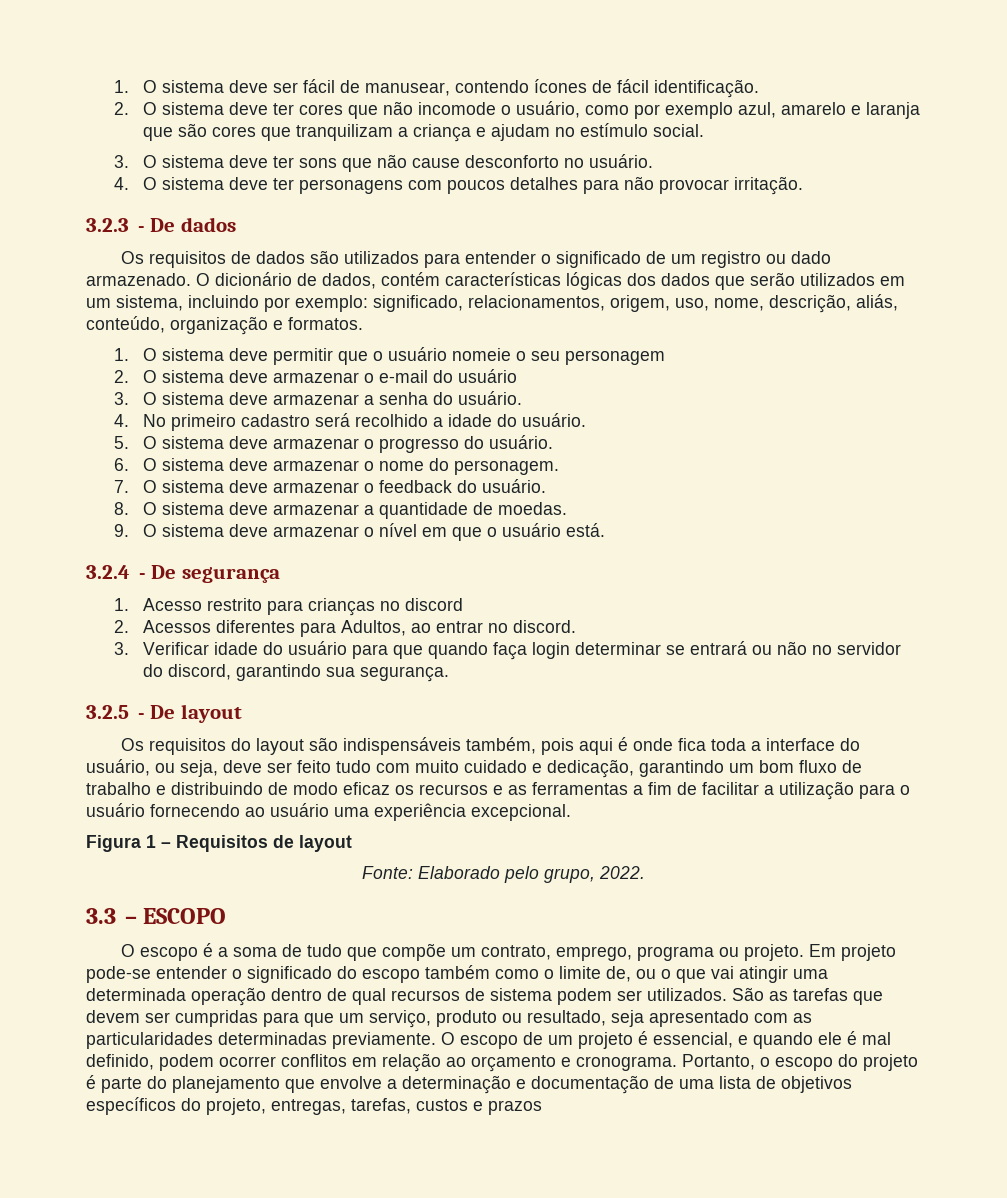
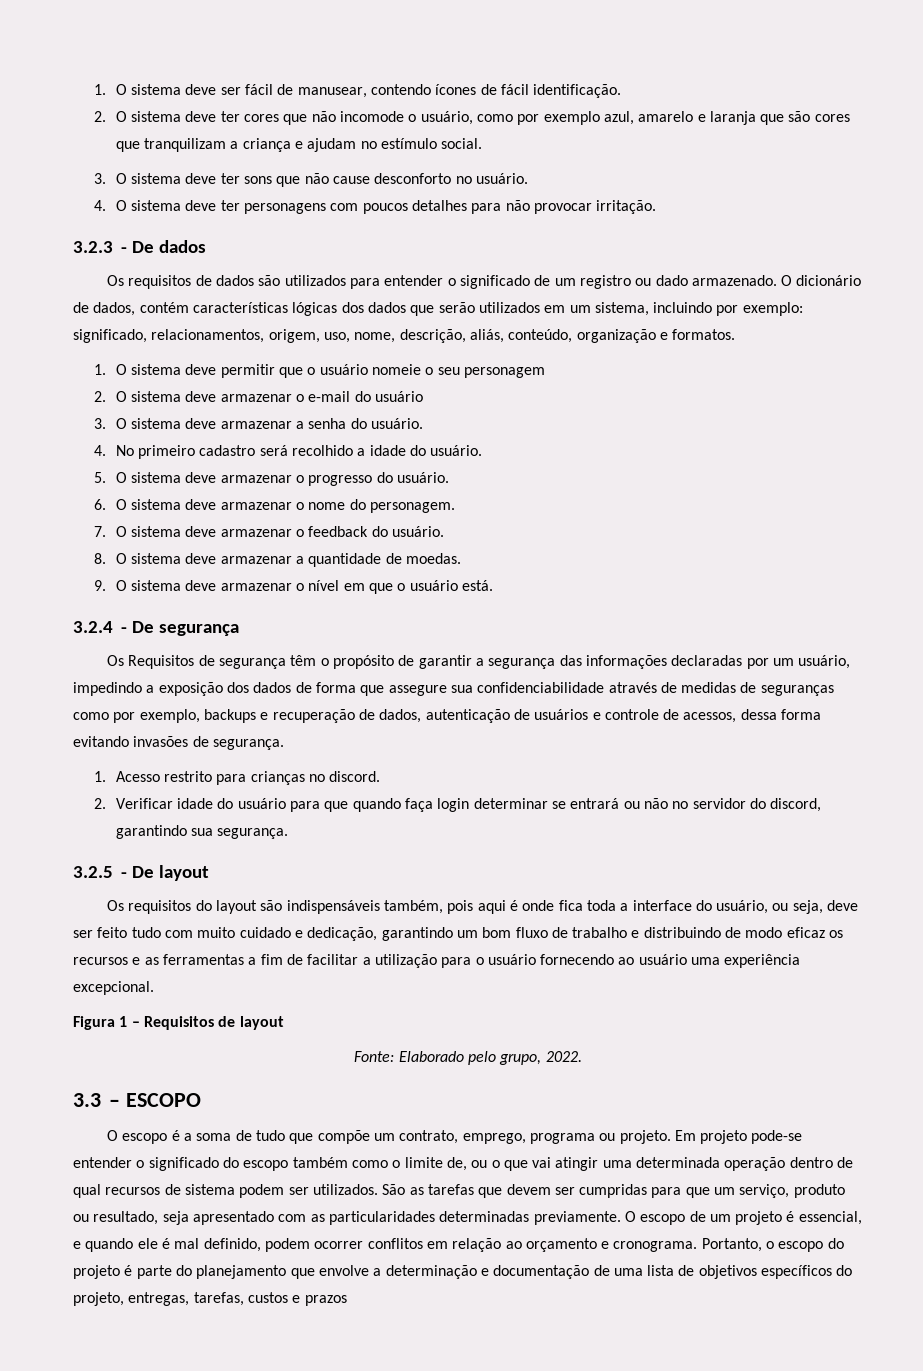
(280, 575) none -> [107,655,851,669] [73,682,834,696] [73,709,822,723] [73,736,284,750] // Os Requisitos de segurança têm o propósito de garantir a segurança das informações declaradas por um usuário, impedindo a exposição dos dados de forma que assegure sua confidenciabilidade através de medidas de seguranças como por exemplo, backups e recuperação de dados, autenticação de usuários e controle de acessos, dessa forma evitando invasões de segurança.
[404,598,463,611] [114,620,508,637] discord // 2. Acessos diferentes para Adultos, ao entrar no -> (325, 778) none
[114,642,130,655] 3. -> [94,798,107,809] 2.

